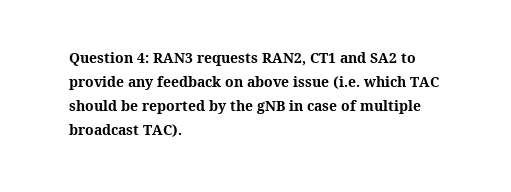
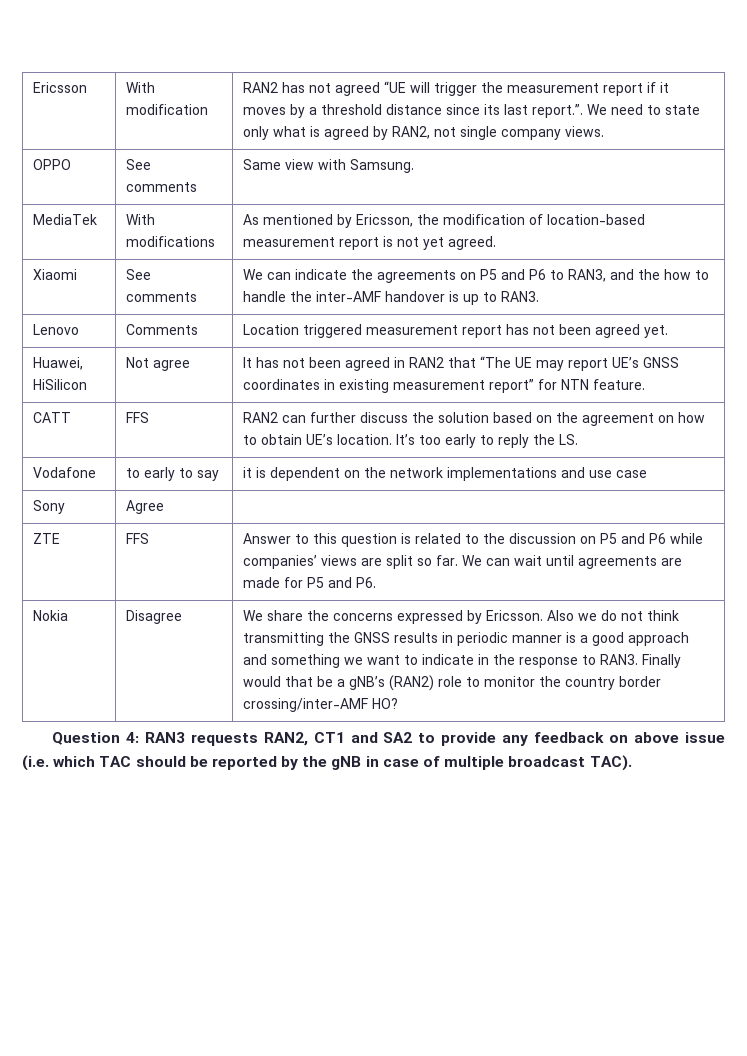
(69, 59) none -> [32,82,87,93] [125,82,155,93] [125,104,208,115] [242,81,669,96] [242,104,700,118] [242,126,604,140] [32,159,71,170] [125,159,151,170] [125,182,197,192] [242,159,414,173] [32,214,97,225] [125,214,155,225] [125,236,215,247] [242,214,645,228] [242,236,496,250] [32,269,77,280] [125,269,151,280] [125,292,197,302] [242,269,709,283] [242,291,539,305] [32,324,79,335] [125,324,198,335] [242,324,668,338] [32,357,83,370] [32,379,87,390] [125,357,190,371] [242,356,679,371] [242,379,645,393] [32,412,71,423] [125,412,149,423] [242,412,705,426] [242,434,578,448] [32,467,96,478] [125,467,219,481] [242,467,647,481] [32,500,65,514] [125,500,164,514] [32,533,60,544] [125,533,149,544] [242,533,703,547] [242,555,682,569] [242,577,376,588] [32,610,68,621] [125,610,182,624] [242,610,679,624] [242,632,689,646] [242,654,681,668] [242,675,661,691] [242,698,398,712] Ericsson | With modification | RAN2 has not agreed “UE will trigger the measurement report if it moves by a threshold distance since its last report.”. We need to state only what is agreed by RAN2, not single company views. // OPPO | See comments | Same view with Samsung. // MediaTek | With modifications | As mentioned by Ericsson, the modification of location-based measurement report is not yet agreed. // Xiaomi | See comments | We can indicate the agreements on P5 and P6 to RAN3, and the how to handle the inter-AMF handover is up to RAN3. // Lenovo | Comments | Location triggered measurement report has not been agreed yet. // Huawei, HiSilicon | Not agree | It has not been agreed in RAN2 that “The UE may report UE’s GNSS coordinates in existing measurement report” for NTN feature. // CATT | FFS | RAN2 can further discuss the solution based on the agreement on how to obtain UE’s location. It’s too early to reply the LS. // Vodafone | to early to say | it is dependent on the network implementations and use case // Sony | Agree | // ZTE | FFS | Answer to this question is related to the discussion on P5 and P6 while companies’ views are split so far. We can wait until agreements are made for P5 and P6. // Nokia | Disagree | We share the concerns expressed by Ericsson. Also we do not think transmitting the GNSS results in periodic manner is a good approach and something we want to indicate in the response to RAN3. Finally would that be a gNB’s (RAN2) role to monitor the country border crossing/inter-AMF HO? //

